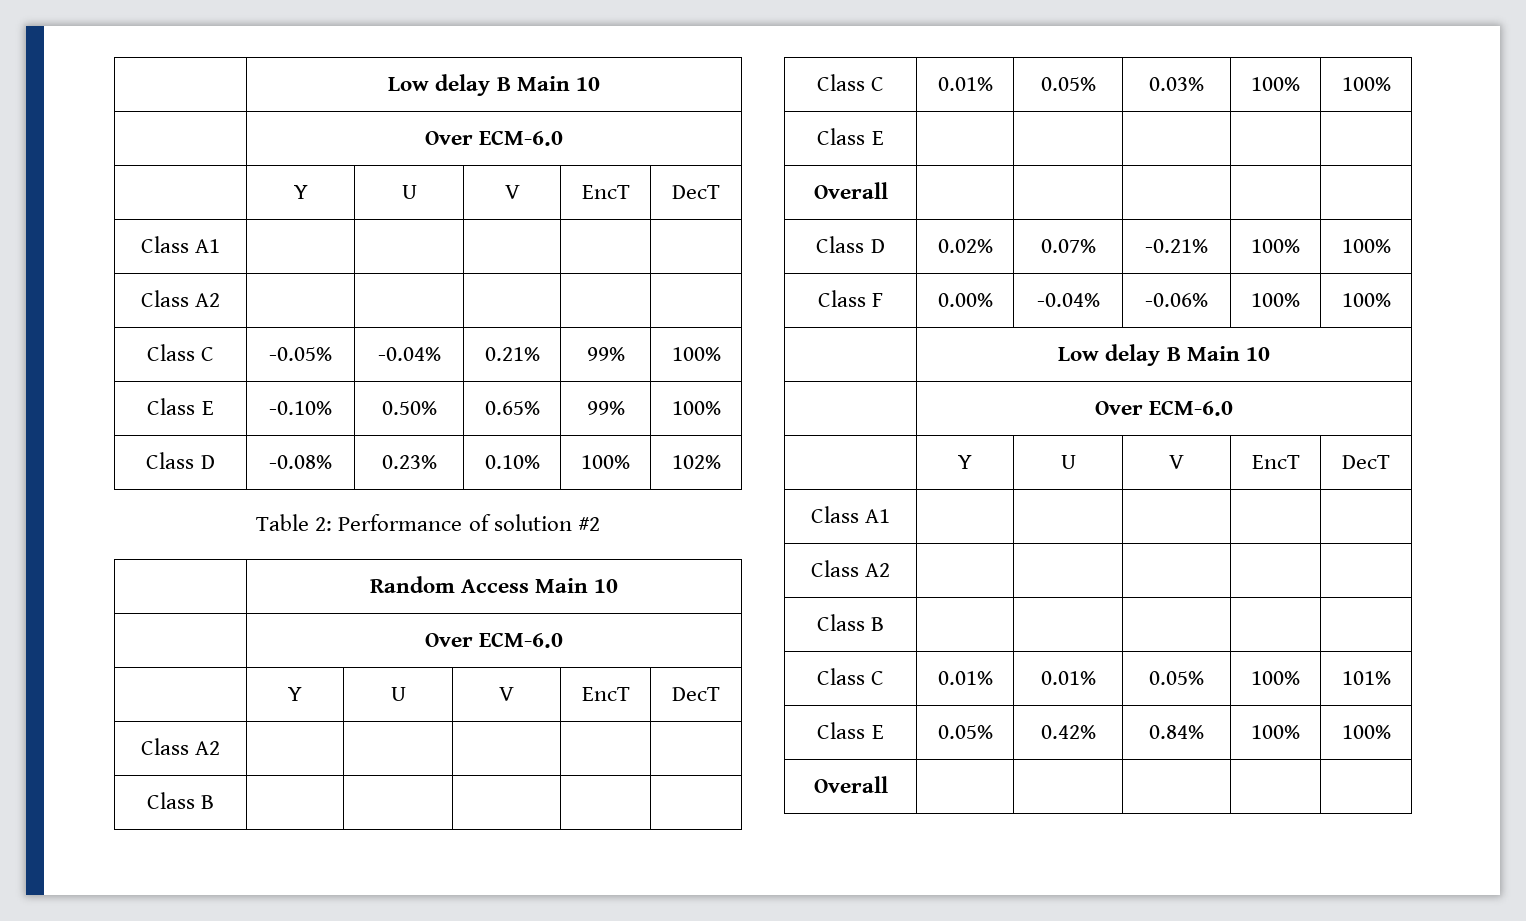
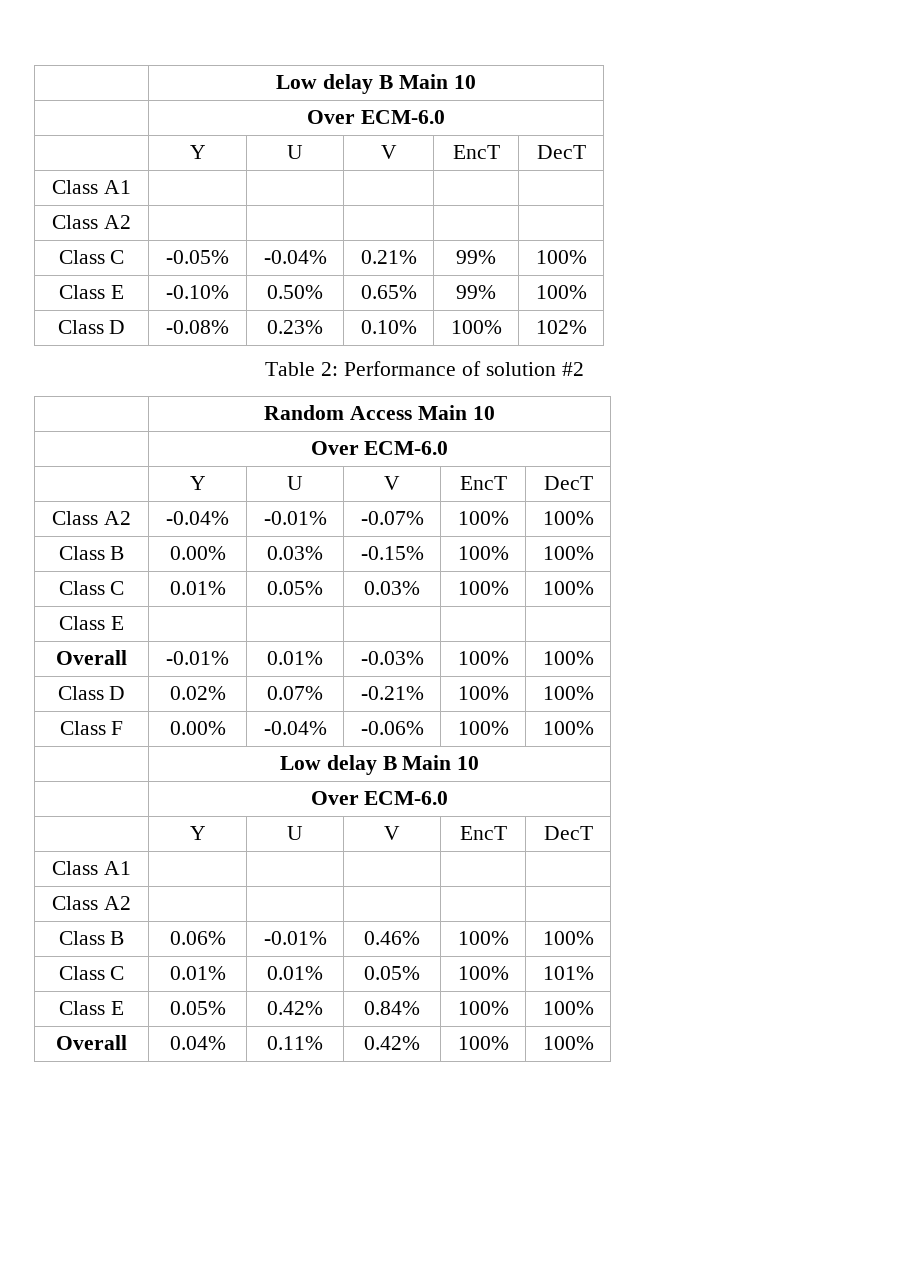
[146,792,215,809] | | | | // Class B | | | | | -> [166,511,229,525] [263,511,327,525] [360,511,424,525] [457,511,509,525] [542,511,594,525] [58,546,125,560] [169,546,226,560] [267,546,323,560] [360,546,424,560] [457,546,509,560] [542,546,594,560] -0.04% | -0.01% | -0.07% | 100% | 100% // Class B | 0.00% | 0.03% | -0.15% | 100% | 100%
(888, 190) | | | | -> [166,651,229,665] [267,651,323,665] [360,651,424,665] [457,651,509,665] [542,651,594,665] -0.01% | 0.01% | -0.03% | 100% | 100%
(885, 624) | | | | -> [169,931,226,945] [263,931,327,945] [364,931,420,945] [457,931,509,945] [542,931,594,945] 0.06% | -0.01% | 0.46% | 100% | 100%
(888, 784) | | | | -> [169,1036,226,1050] [267,1036,323,1050] [364,1036,420,1050] [457,1036,509,1050] [542,1036,594,1050] 0.04% | 0.11% | 0.42% | 100% | 100%

